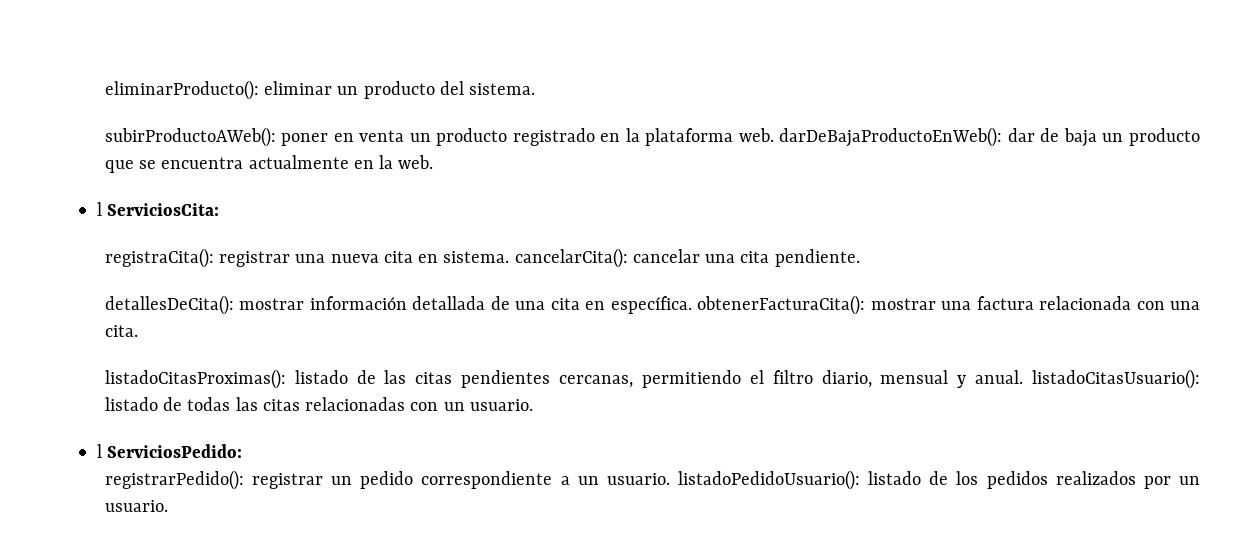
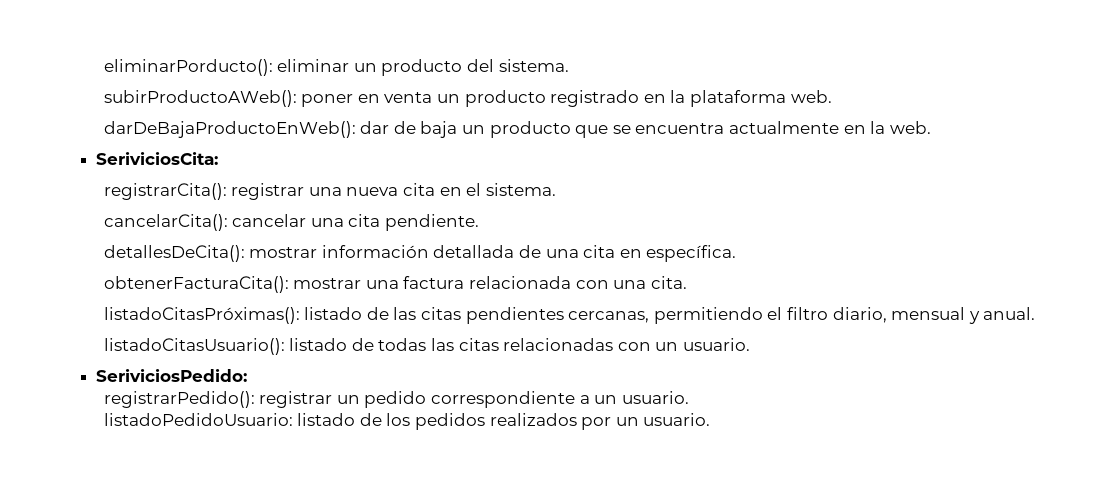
[104,80,259,100] eliminarProducto(): -> [103,59,273,76] eliminarPorducto():
(774, 135) none -> (832, 96) //
[96,202,220,216] [104,248,214,268] l ServiciosCita: // registraCita(): -> [96,152,219,165] [103,183,227,200] SeriviciosCita: // registrarCita():
[443,251,510,263] sistema. -> [466,183,556,196] el sistema. //
(692, 305) none -> (737, 253) //
[104,369,286,389] listadoCitasProximas(): -> [103,307,300,324] listadoCitasPróximas():
(1024, 377) none -> (1036, 313) //
[96,444,243,458] l ServiciosPedido: -> [96,369,248,382] SeriviciosPedido:
[677,470,860,490] listadoPedidoUsuario(): -> [103,413,293,426] // listadoPedidoUsuario:

